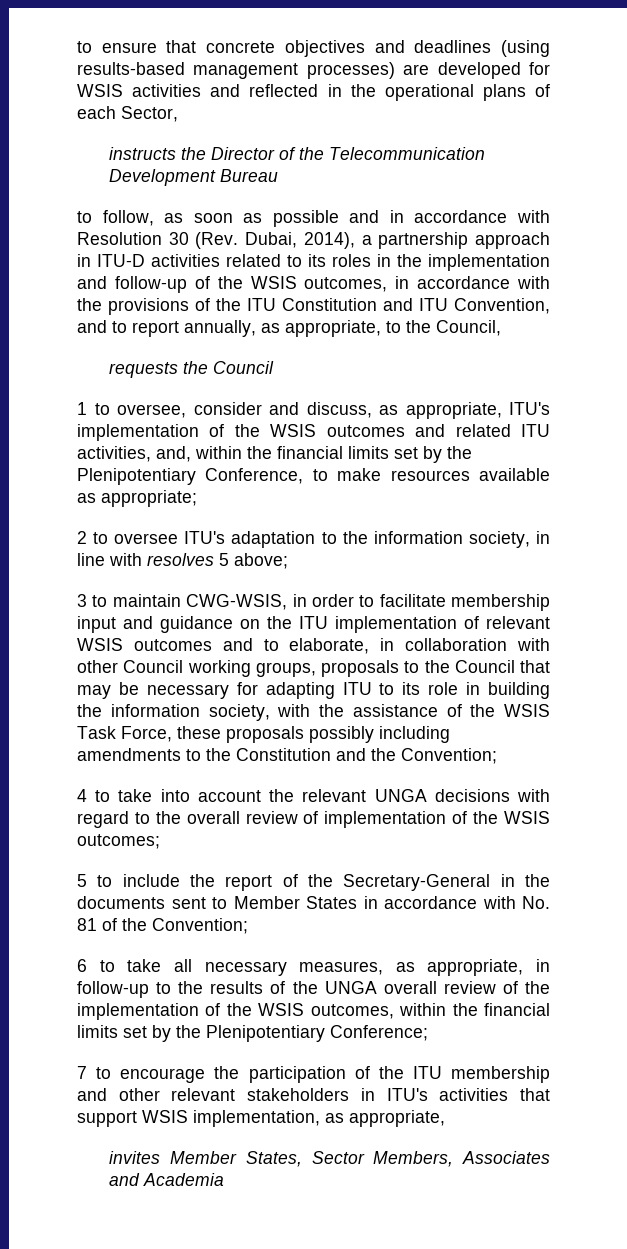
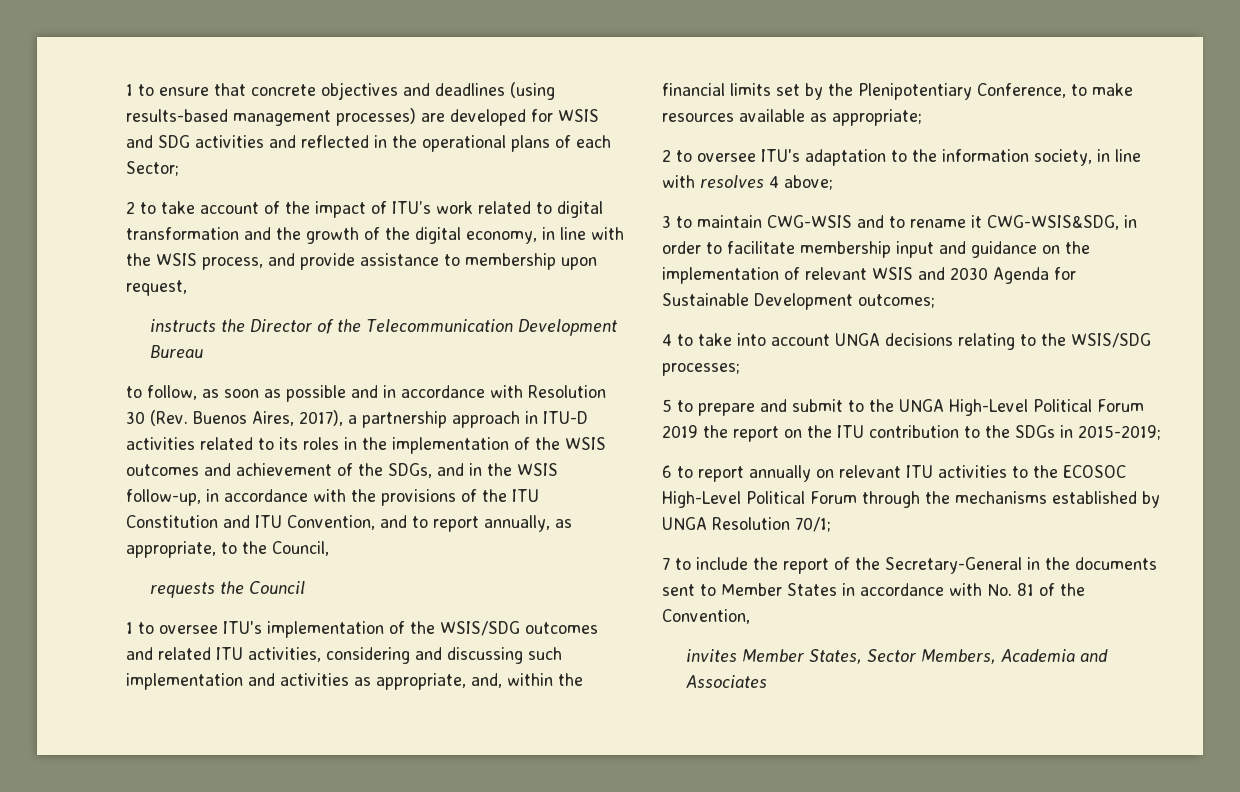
(77, 47) none -> [126,84,133,96] 1
(123, 90) none -> [126,135,190,148] and SDG
[121,106,178,122] Sector, -> [126,161,179,176] [126,201,603,218] [126,227,624,244] [126,253,597,270] [126,280,187,296] Sector; // 2 to take account of the impact of ITU’s work related to digital transformation and the growth of the digital economy, in line with the WSIS process, and provide assistance to membership upon request,
[245,232,355,249] Dubai, 2014), -> [193,410,343,426] Buenos Aires, 2017),
[77,276,388,293] and follow-up of the WSIS outcomes, -> [514,437,606,450] [126,463,558,478] [126,489,201,506] of the WSIS outcomes and achievement of the SDGs, and in the WSIS follow-up,
[117,402,502,419] oversee, consider and discuss, as appropriate, -> [159,625,218,634] oversee
[270,424,317,437] WSIS -> [440,621,520,636] WSIS/SDG
(151, 454) none -> [326,647,562,664] [126,673,466,690] considering and discussing such implementation and activities as appropriate,
[219,553,229,566] 5 -> [769,176,779,188] 4
[186,594,288,610] CWG-WSIS, -> [767,215,1119,230] CWG-WSIS and to rename it CWG-WSIS&SDG,
[299,616,328,629] ITU -> (1090, 247) none
[133,638,550,654] [77,660,550,677] [77,682,550,699] [77,704,550,721] [77,726,450,743] [77,748,497,764] outcomes and to elaborate, in collaboration with other Council working groups, proposals to the Council that may be necessary for adapting ITU to its role in building the information society, with the assistance of the WSIS Task Force, these proposals possibly including amendments to the Constitution and the Convention; -> [918,267,1076,284] [662,293,935,310] and 2030 Agenda for Sustainable Development outcomes;
[269,789,550,802] [77,811,550,828] [77,834,160,849] [77,874,87,887] the relevant UNGA decisions with regard to the overall review of implementation of the WSIS outcomes; // 5 -> [835,333,1151,350] [662,363,740,376] [662,399,1144,416] [662,425,1161,442] [662,465,1126,482] [662,491,1160,508] [662,517,831,532] [662,557,670,570] UNGA decisions relating to the WSIS/SDG processes; // 5 to prepare and submit to the UNGA High-Level Political Forum 2019 the report on the ITU contribution to the SDGs in 2015-2019; // 6 to report annually on relevant ITU activities to the ECOSOC High-Level Political Forum through the mechanisms established by UNGA Resolution 70/1; // 7
[152,918,248,934] [77,959,550,976] [77,981,550,998] [77,1003,550,1020] [77,1025,428,1042] [77,1066,550,1083] [77,1088,550,1101] [77,1110,445,1127] Convention; // 6 to take all necessary measures, as appropriate, in follow-up to the results of the UNGA overall review of the implementation of the WSIS outcomes, within the financial limits set by the Plenipotentiary Conference; // 7 to encourage the participation of the ITU membership and other relevant stakeholders in ITU's activities that support WSIS implementation, as appropriate, -> [662,609,750,624] Convention,
[462,1151,550,1164] [109,1173,225,1186] Associates and Academia -> [1000,649,1108,662] [685,675,767,688] Academia and Associates

